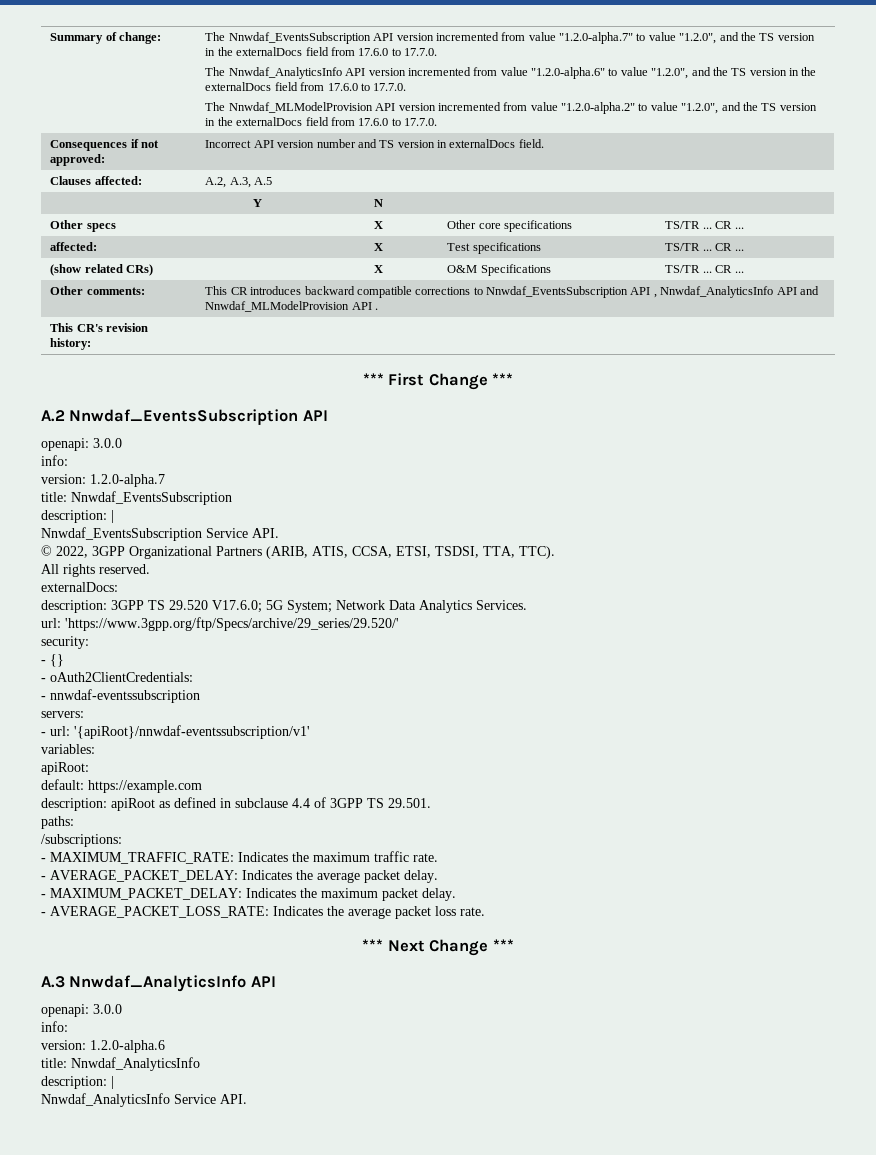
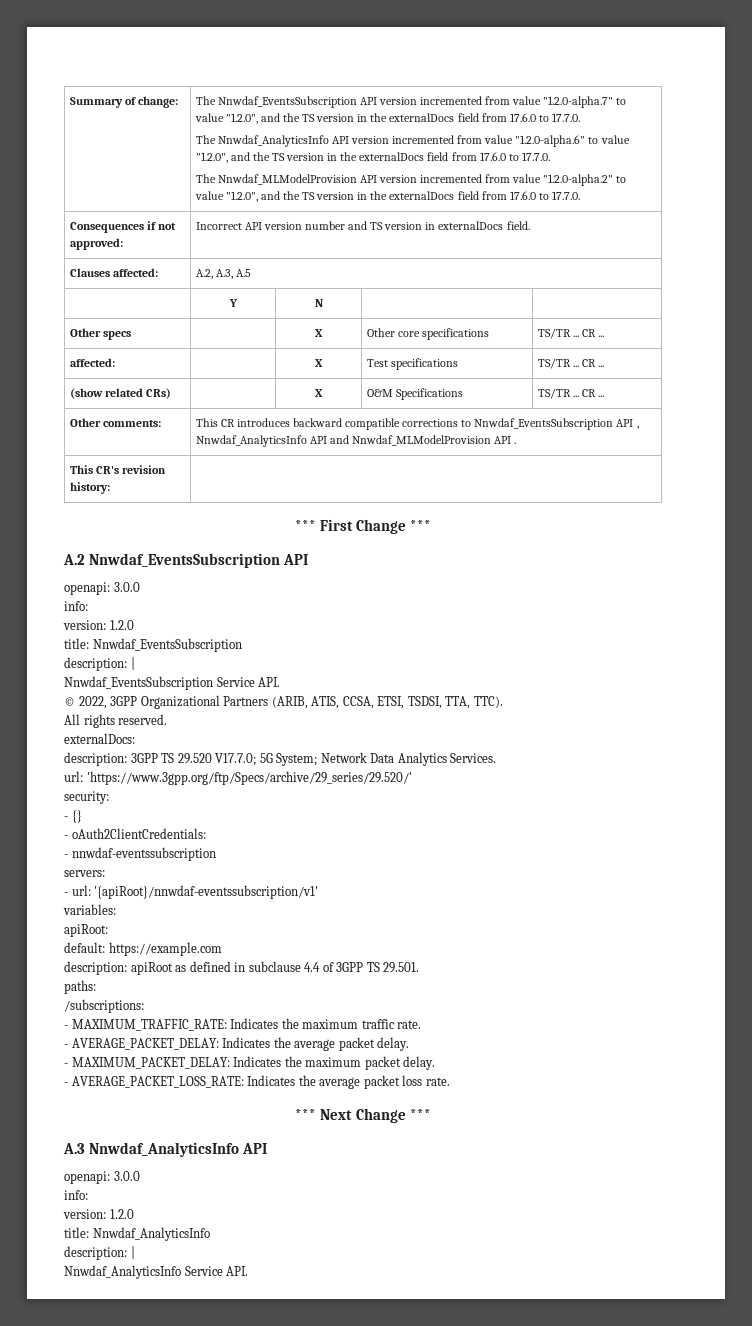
[90,474,165,487] 1.2.0-alpha.7 -> [109,620,134,630] 1.2.0
[212,600,262,613] V17.6.0; -> [215,753,257,766] V17.7.0;
[90,1040,165,1053] 1.2.0-alpha.6 -> [109,1209,134,1219] 1.2.0

